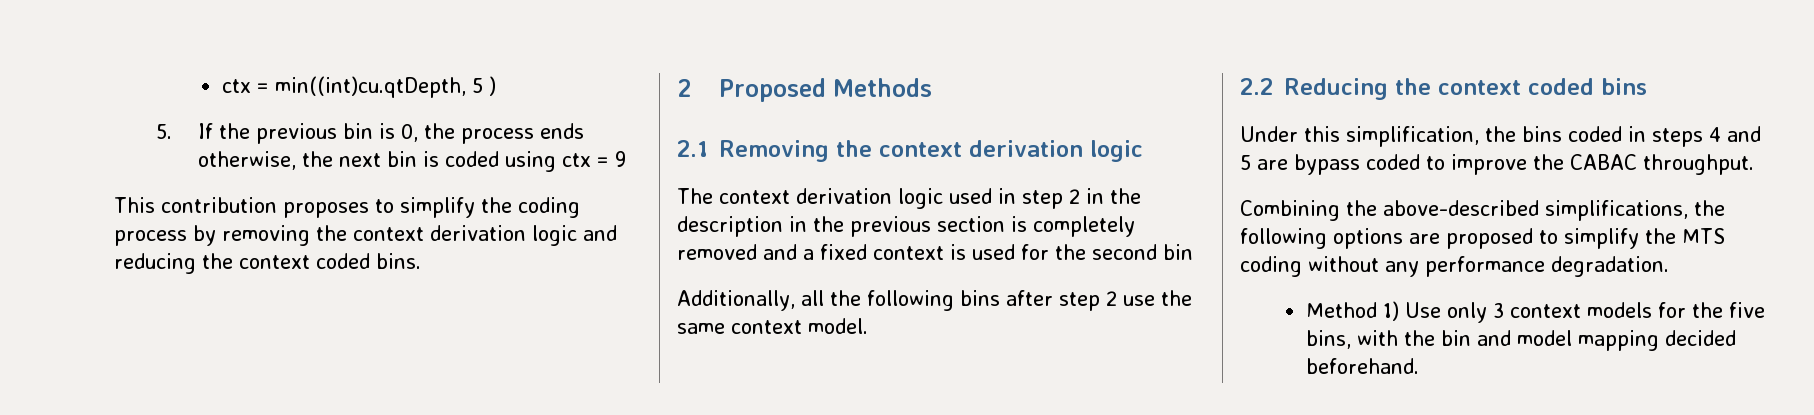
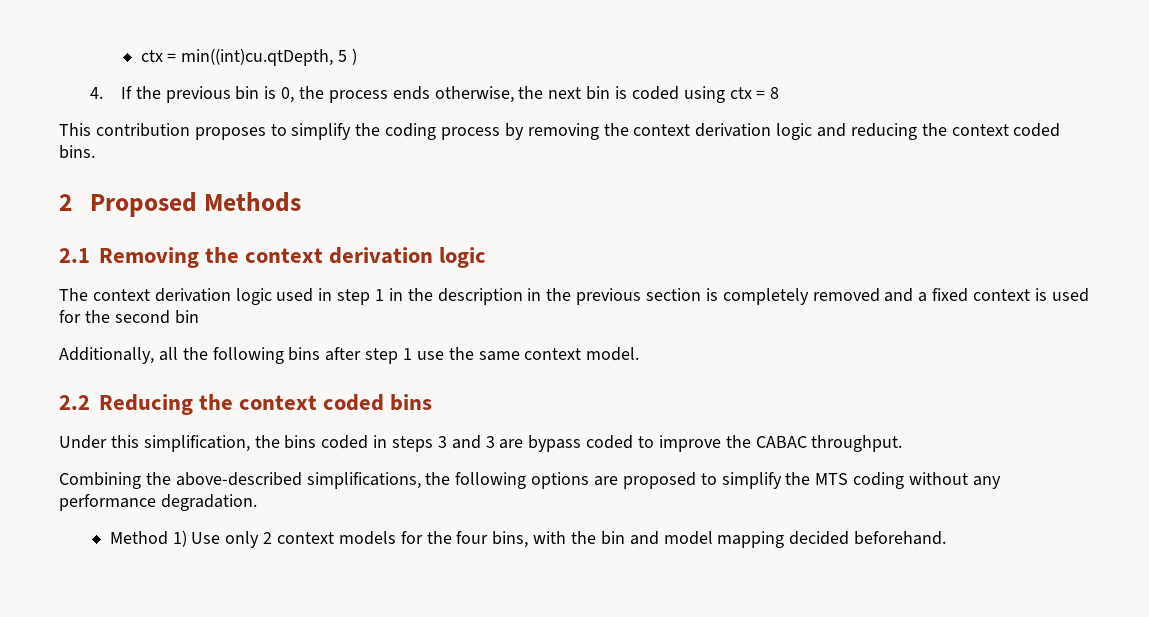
[155,124,172,139] 5. -> [89,87,103,99] 4.
[614,151,626,167] 9 -> [770,87,780,99] 8
[1069,189,1080,204] 2 -> [375,289,385,301] 1
[1106,291,1117,306] 2 -> [403,348,413,360] 1
[1709,126,1761,142] [1240,155,1251,170] 4 and 5 -> [437,435,495,449] 3 and 3
[1492,303,1504,318] 3 -> [263,532,273,544] 2
[1728,302,1765,318] five -> [456,531,489,544] four

